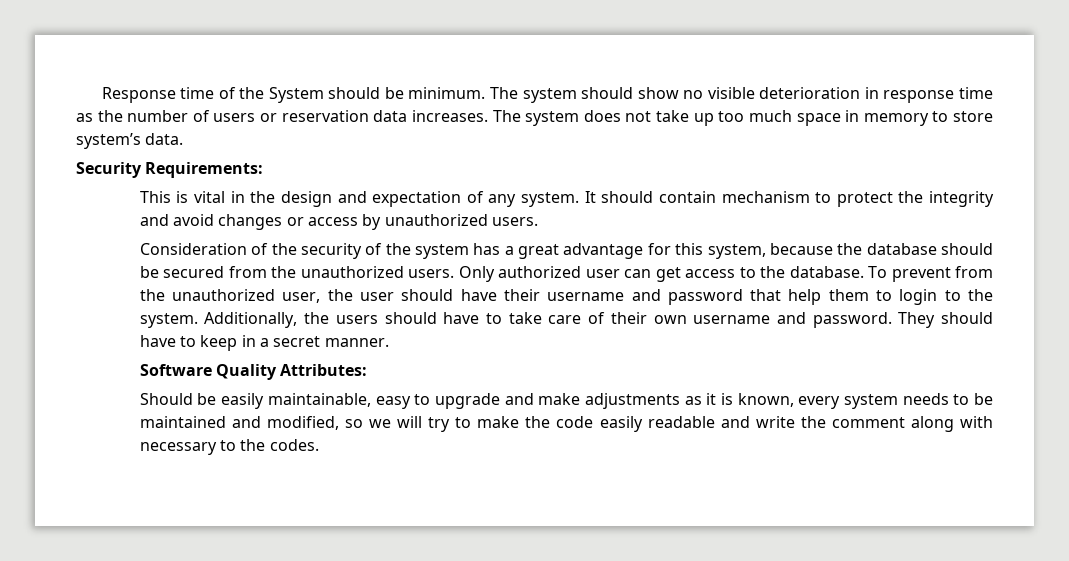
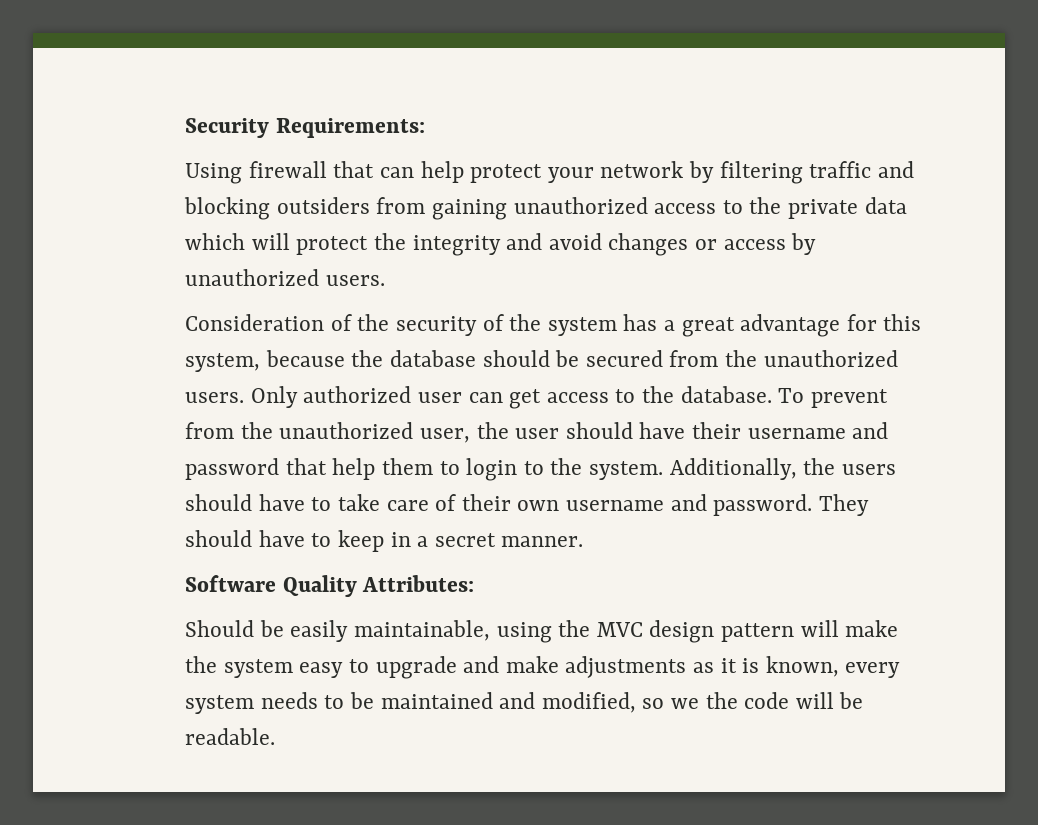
[101,87,994,103] [76,110,993,126] [76,133,184,149] [76,162,264,178] [139,191,832,207] Response time of the System should be minimum. The system should show no visible deterioration in response time as the number of users or reservation data increases. The system does not take up too much space in memory to store system’s data. // Security Requirements: // This is vital in the design and expectation of any system. It should contain mechanism to -> [185,118,425,138] [185,161,914,184] [184,197,907,220] [185,233,290,250] Security Requirements: // Using firewall that can help protect your network by filtering traffic and blocking outsiders from gaining unauthorized access to the private data which will
(371, 400) none -> [496,620,899,643] [185,656,293,678] using the MVC design pattern will make the system
[397,416,994,432] [139,439,319,455] will try to make the code easily readable and write the comment along with necessary to the codes. -> [705,692,864,709] [185,728,276,745] the code will be readable.

